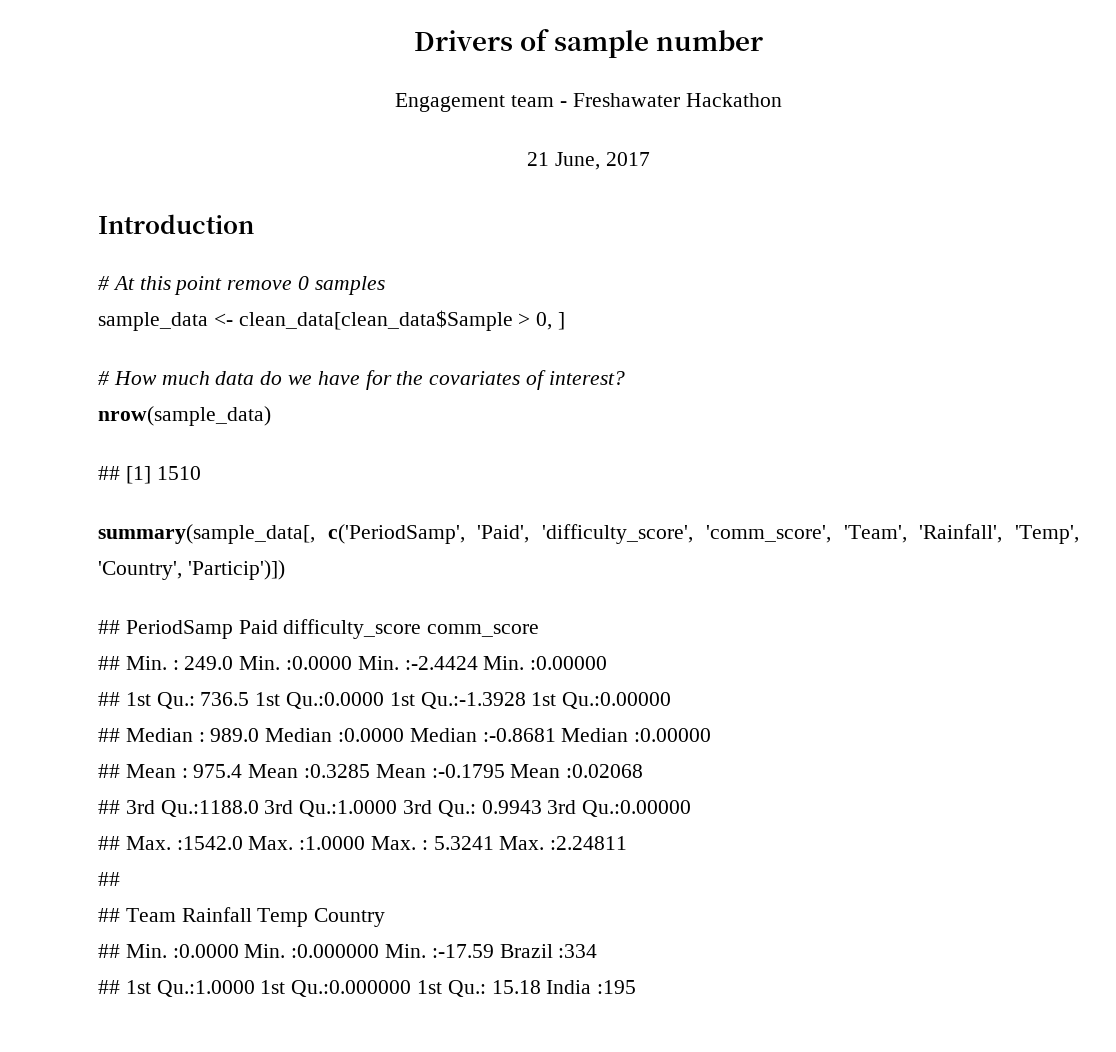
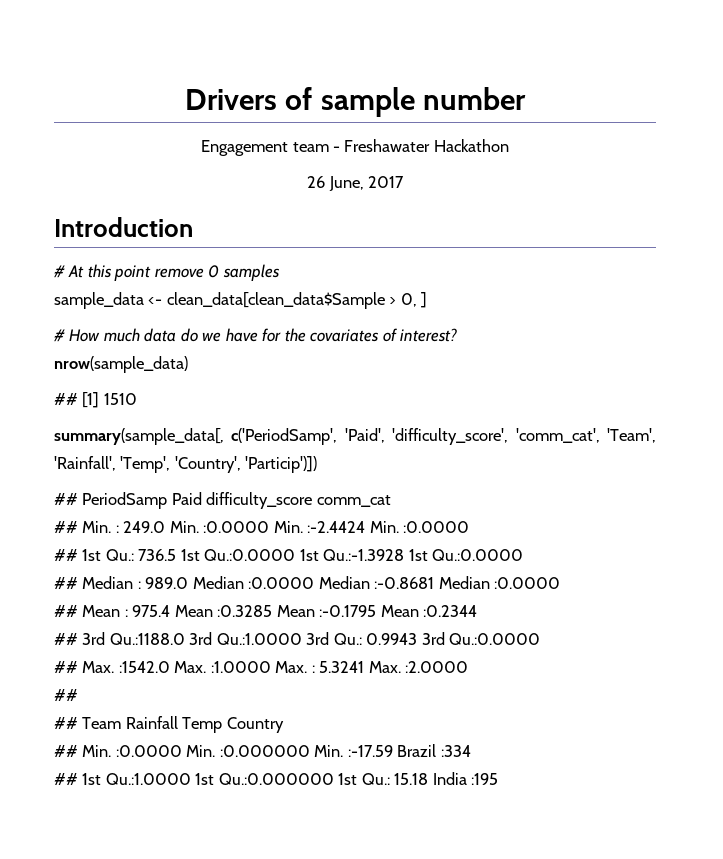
[527,152,550,166] 21 -> [307,176,326,188] 26
[705,525,831,543] 'comm_score', -> [515,428,600,443] 'comm_cat',
[427,624,540,637] comm_score -> [316,495,391,507] comm_cat
[530,656,608,670] :0.00000 -> [403,521,470,533] :0.0000
[562,692,672,709] Qu.:0.00000 -> [432,549,524,561] Qu.:0.0000
[634,728,712,742] :0.00000 -> [494,577,561,589] :0.0000
[566,764,644,778] :0.02068 -> [423,605,478,617] :0.2344
[582,800,692,817] Qu.:0.00000 -> [449,633,541,645] Qu.:0.0000
[550,836,628,850] :2.24811 -> [405,661,469,673] :2.0000

